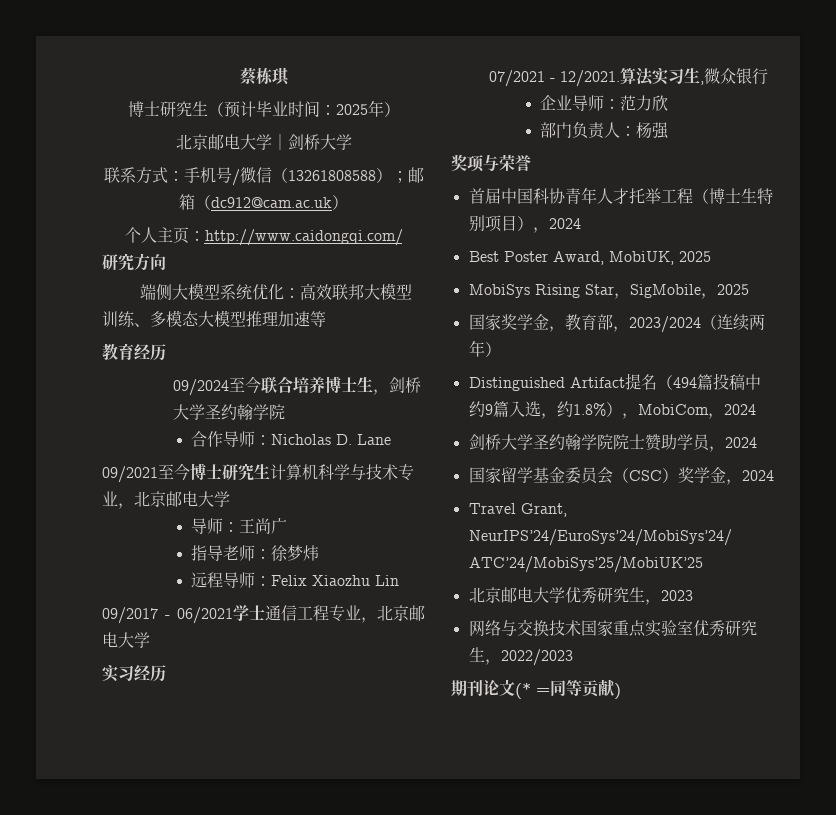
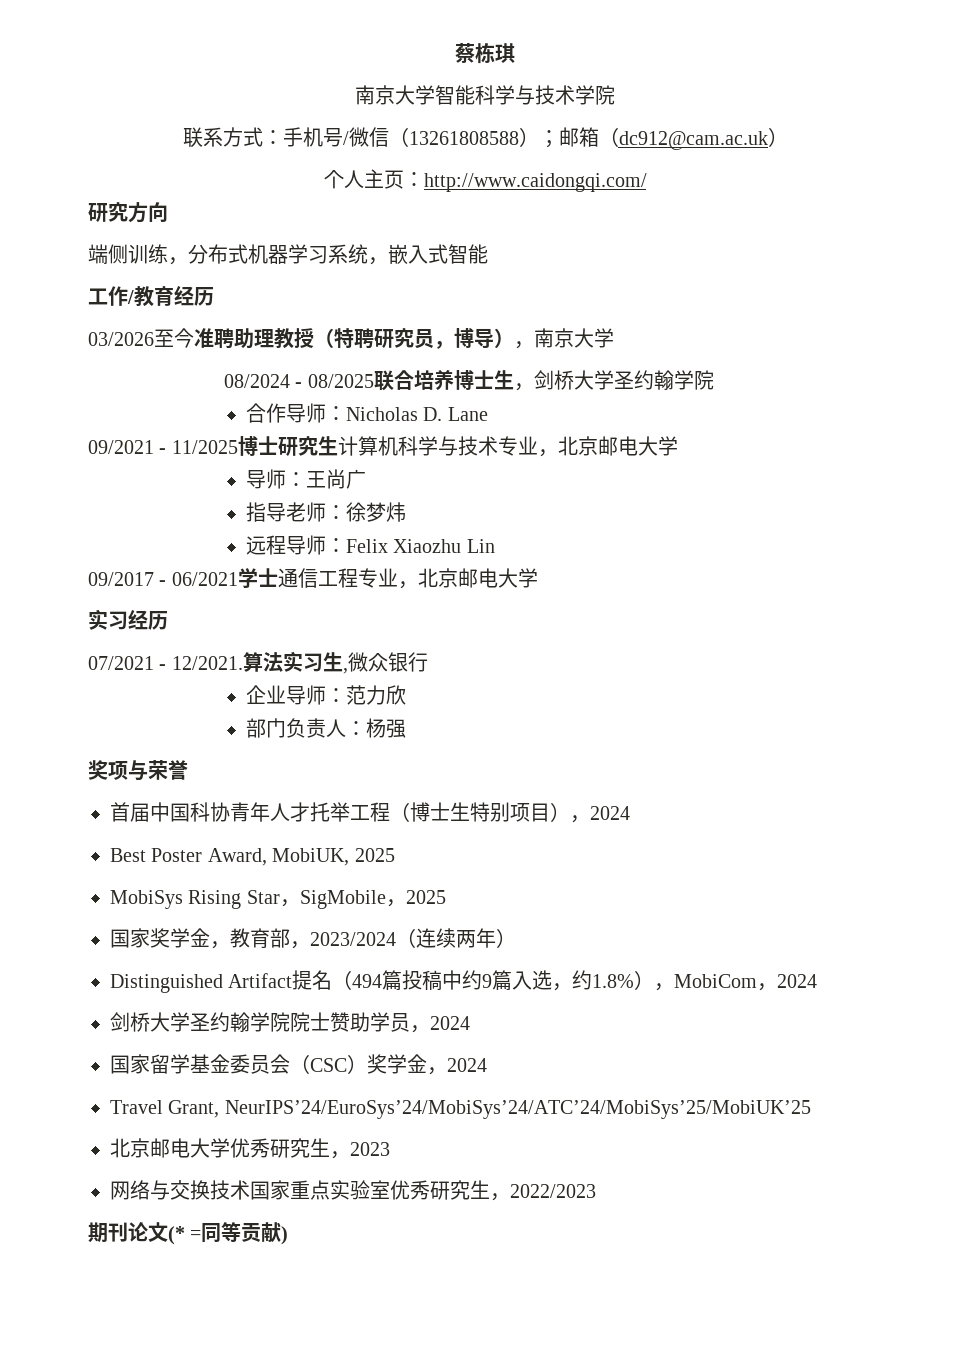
[127,100,400,118] [175,134,352,151] 博士研究生（预计毕业时间：2025年） // 北京邮电大学｜剑桥大学 -> [355,85,615,105] 南京大学智能科学与技术学院
[172,283,413,300] [102,310,326,327] [102,343,166,361] [173,376,262,396] 大模型系统优化：高效联邦大模型训练、多模态大模型推理加速等 // 教育经历 // 09/2024至今 -> [128,244,488,265] [88,286,214,307] [88,328,614,349] [223,374,374,388] 训练，分布式机器学习系统，嵌入式智能 // 工作/教育经历 // 03/2026至今准聘助理教授（特聘研究员，博导），南京大学 // 08/2024 - 08/2025
[158,463,190,481] 至今 -> [159,440,238,454] - 11/2025

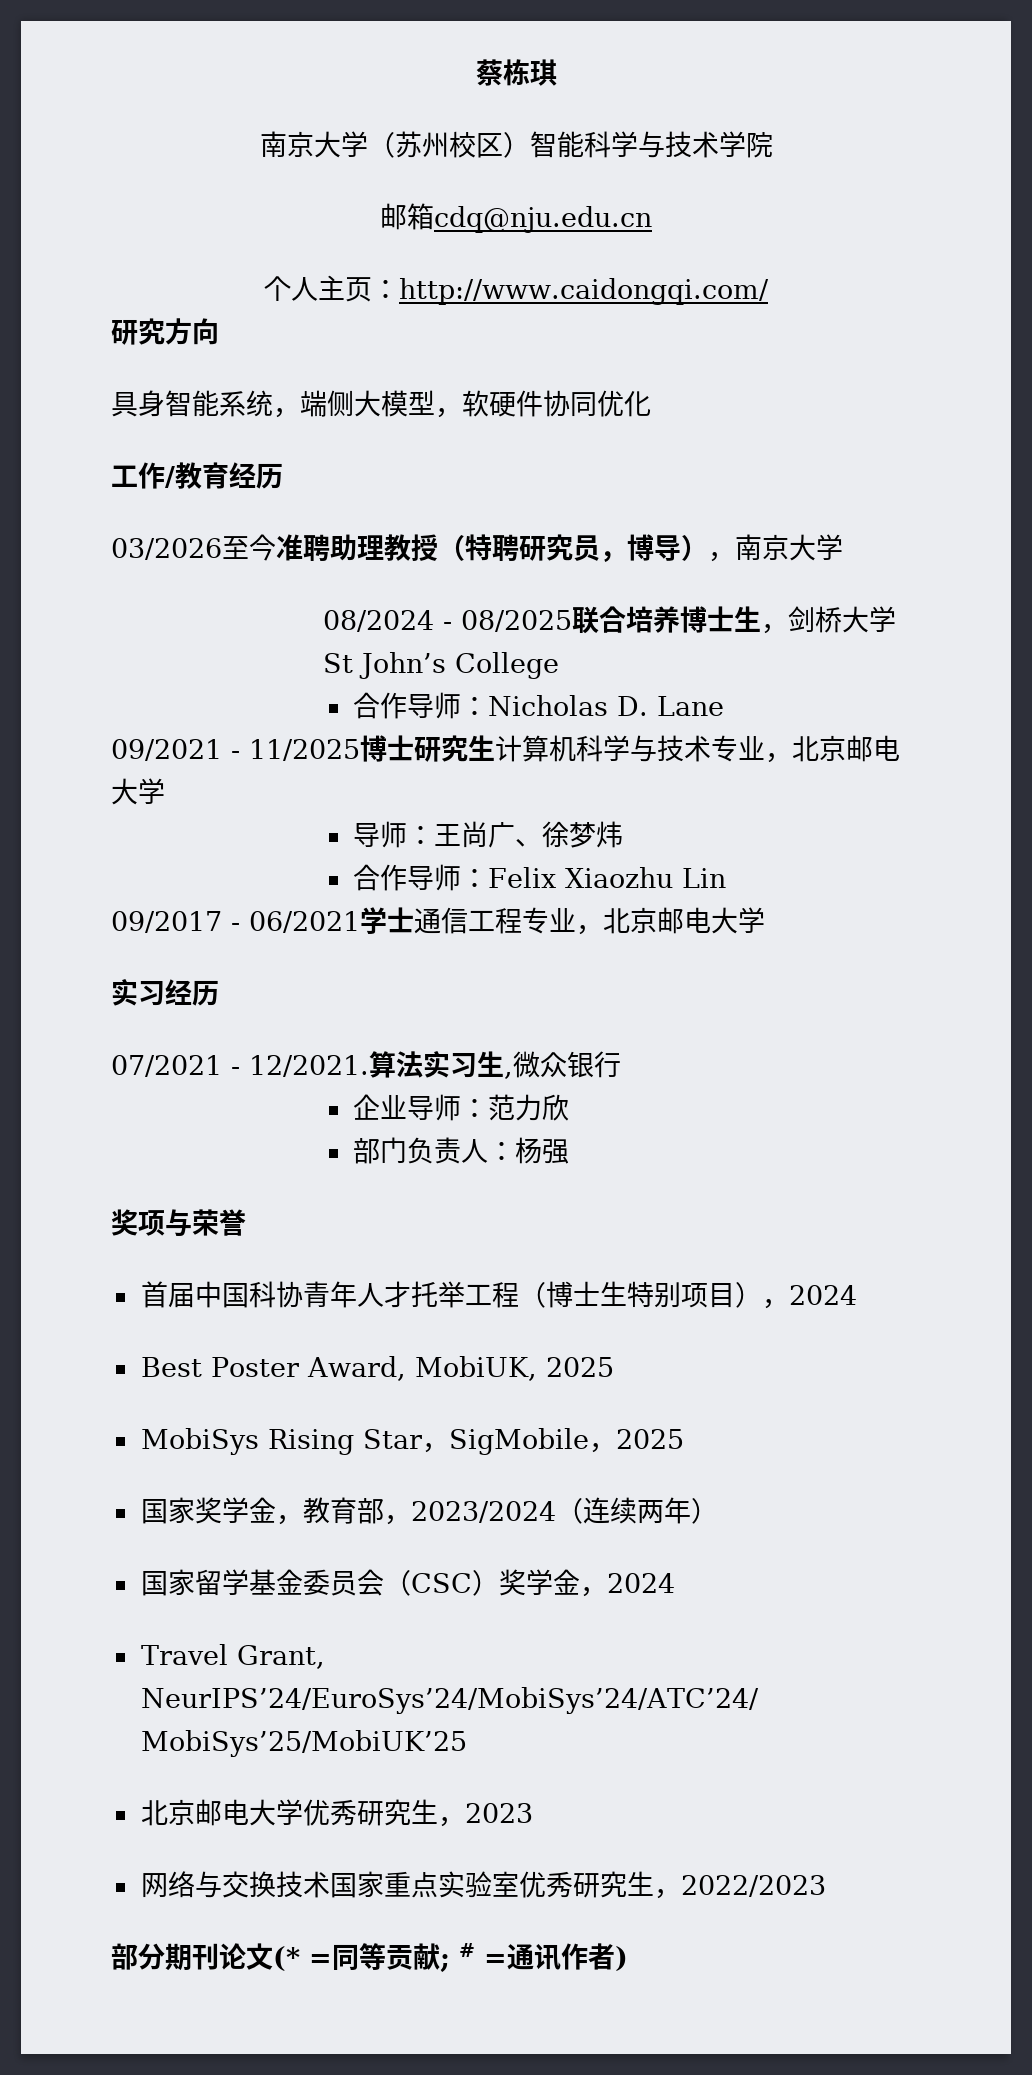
(435, 95) none -> [367,131,530,158] （苏州校区）
[182,127,788,150] 联系方式：手机号/微信（13261808588）；邮箱（dc912@cam.ac.uk） -> [380,203,652,233] 邮箱cdq@nju.edu.cn
[88,244,488,265] 端侧训练，分布式机器学习系统，嵌入式智能 -> [111,390,651,418] 具身智能系统，端侧大模型，软硬件协同优化
[613,370,714,390] 圣约翰学院 -> [323,652,560,679] St John’s College
[245,502,346,522] // 指导老师： -> [514,839,542,847] 、
[245,535,286,555] 远程 -> [352,864,407,891] 合作
[110,970,818,993] [110,1012,470,1033] // Distinguished Artifact提名（494篇投稿中约9篇入选，约1.8%），MobiCom，2024 // 剑桥大学圣约翰学院院士赞助学员，2024 -> (718, 1511) none
(596, 1191) none -> [111,1943,165,1970] 部分
(282, 1232) none -> [440,1943,615,1972] ; # =通讯作者

